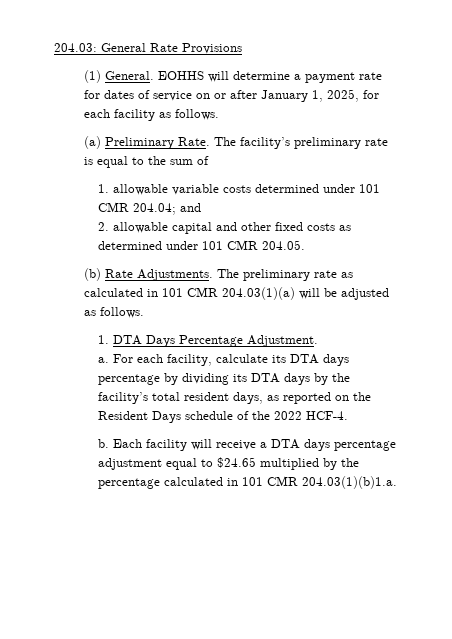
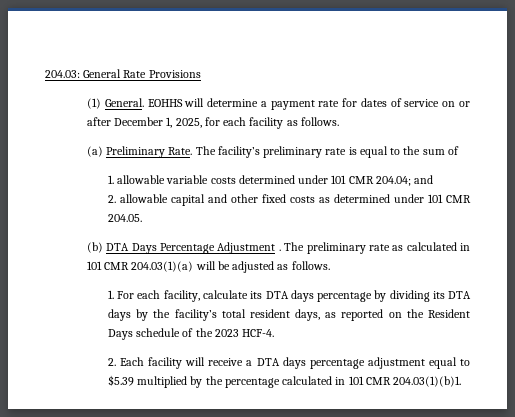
[260,90,308,102] January -> [114,117,164,126] December
[104,269,213,281] Rate Adjustments. -> [106,242,281,254] DTA Days Percentage Adjustment .
[113,335,319,347] [98,357,110,363] DTA Days Percentage Adjustment. // a. -> (114, 294) none
[274,411,303,420] 2022 -> [214,329,239,337] 2023
[98,439,110,448] b. -> [107,358,116,366] 2.
[217,457,257,468] $24.65 -> [107,375,134,386] $5.39
[302,476,398,489] 204.03(1)(b)1.a. -> [393,376,462,387] 204.03(1)(b)1.

